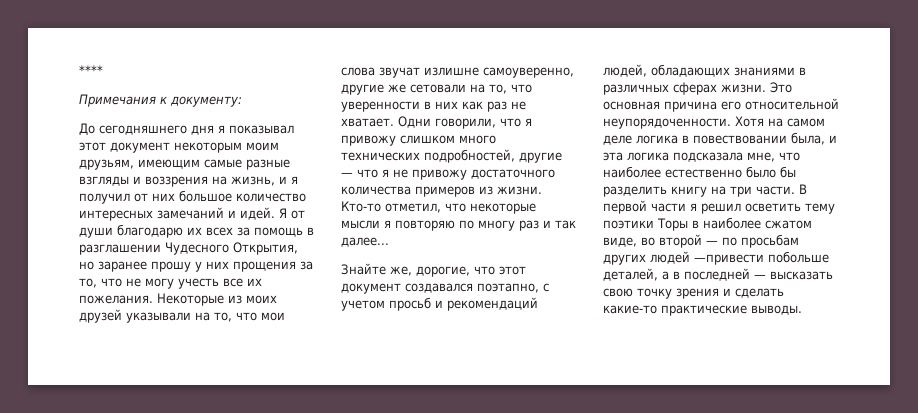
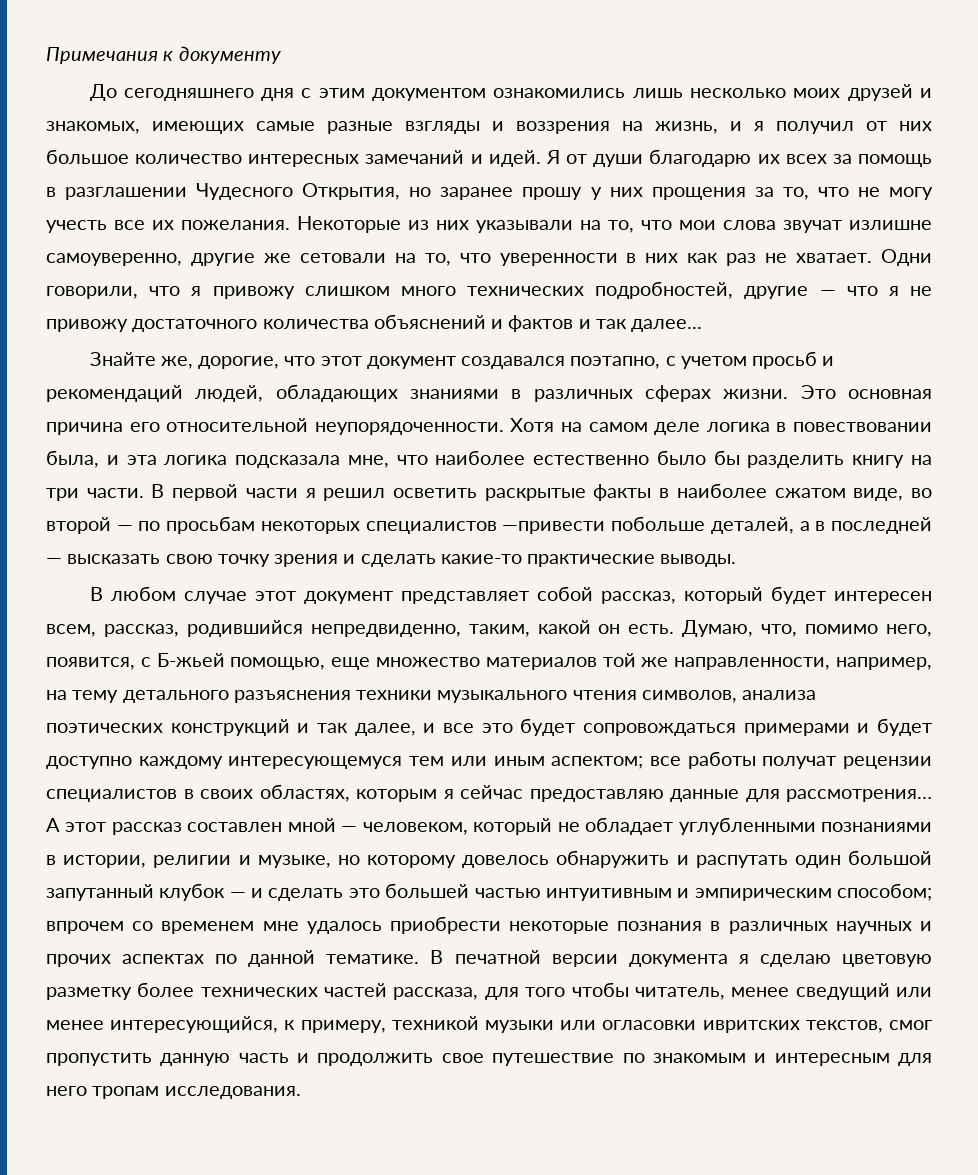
[79,65,103,75] **** // -> (46, 55) none
[170,96,242,107] документу: -> [178,46,281,64] документу
[218,125,294,134] [79,142,279,153] [79,159,200,170] я показывал этот документ некоторым моим друзьям, имеющим -> [301,84,932,101] [46,121,244,134] с этим документом ознакомились лишь несколько моих друзей и знакомых, имеющих
[246,295,277,304] [79,309,122,323] моих друзей -> [436,220,469,230] них
[415,186,542,197] [341,201,536,214] [341,220,539,231] примеров из жизни. Кто-то отметил, что некоторые мысли я повторяю по многу раз -> [373,314,574,332] объяснений и фактов
[805,203,835,214] [603,218,688,231] тему поэтики Торы -> [484,484,652,501] раскрытые факты
[603,251,690,265] других людей -> [260,521,497,534] некоторых специалистов
(802, 310) none -> [89,586,933,604] [46,620,932,637] [46,653,932,670] [46,690,817,703] [46,718,932,736] [46,751,933,769] [46,784,932,802] [46,817,933,835] [46,850,932,868] [46,883,933,901] [46,916,932,934] [46,950,933,967] [46,982,933,1000] [46,1016,933,1033] [46,1053,933,1066] [46,1086,301,1099] // В любом случае этот документ представляет собой рассказ, который будет интересен всем, рассказ, родившийся непредвиденно, таким, какой он есть. Думаю, что, помимо него, появится, с Б-жьей помощью, еще множество материалов той же направленности, например, на тему детального разъяснения техники музыкального чтения символов, анализа поэтических конструкций и так далее, и все это будет сопровождаться примерами и будет доступно каждому интересующемуся тем или иным аспектом; все работы получат рецензии специалистов в своих областях, которым я сейчас предоставляю данные для рассмотрения… А этот рассказ составлен мной — человеком, который не обладает углубленными познаниями в истории, религии и музыке, но которому довелось обнаружить и распутать один большой запутанный клубок — и сделать это большей частью интуитивным и эмпирическим способом; впрочем со временем мне удалось приобрести некоторые познания в различных научных и прочих аспектах по данной тематике. В печатной версии документа я сделаю цветовую разметку более технических частей рассказа, для того чтобы читатель, менее сведущий или менее интересующийся, к примеру, техникой музыки или огласовки ивритских текстов, смог пропустить данную часть и продолжить свое путешествие по знакомым и интересным для него тропам исследования.

